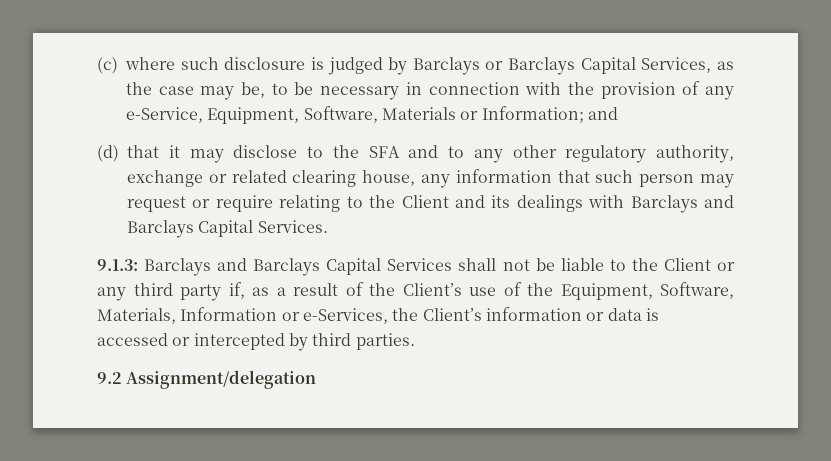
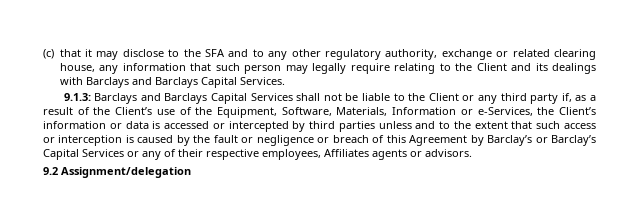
[125,57,734,75] [126,81,734,100] [126,106,618,124] [97,145,119,162] where such disclosure is judged by Barclays or Barclays Capital Services, as the case may be, to be necessary in connection with the provision of any e-Service, Equipment, Software, Materials or Information; and // (d) -> (54, 54) none
[127,196,211,212] request or -> [312,63,346,74] legally
[355,333,415,350] parties. -> [338,121,596,132] [43,135,597,146] [43,149,472,160] parties unless and to the extent that such access or interception is caused by the fault or negligence or breach of this Agreement by Barclay’s or Barclay’s Capital Services or any of their respective employees, Affiliates agents or advisors.

